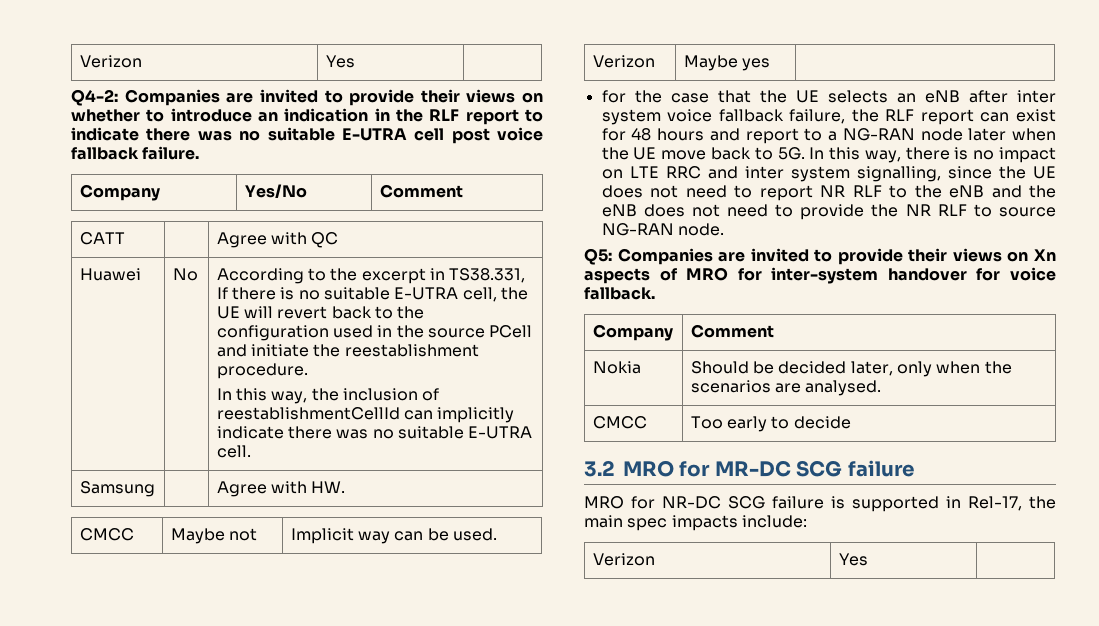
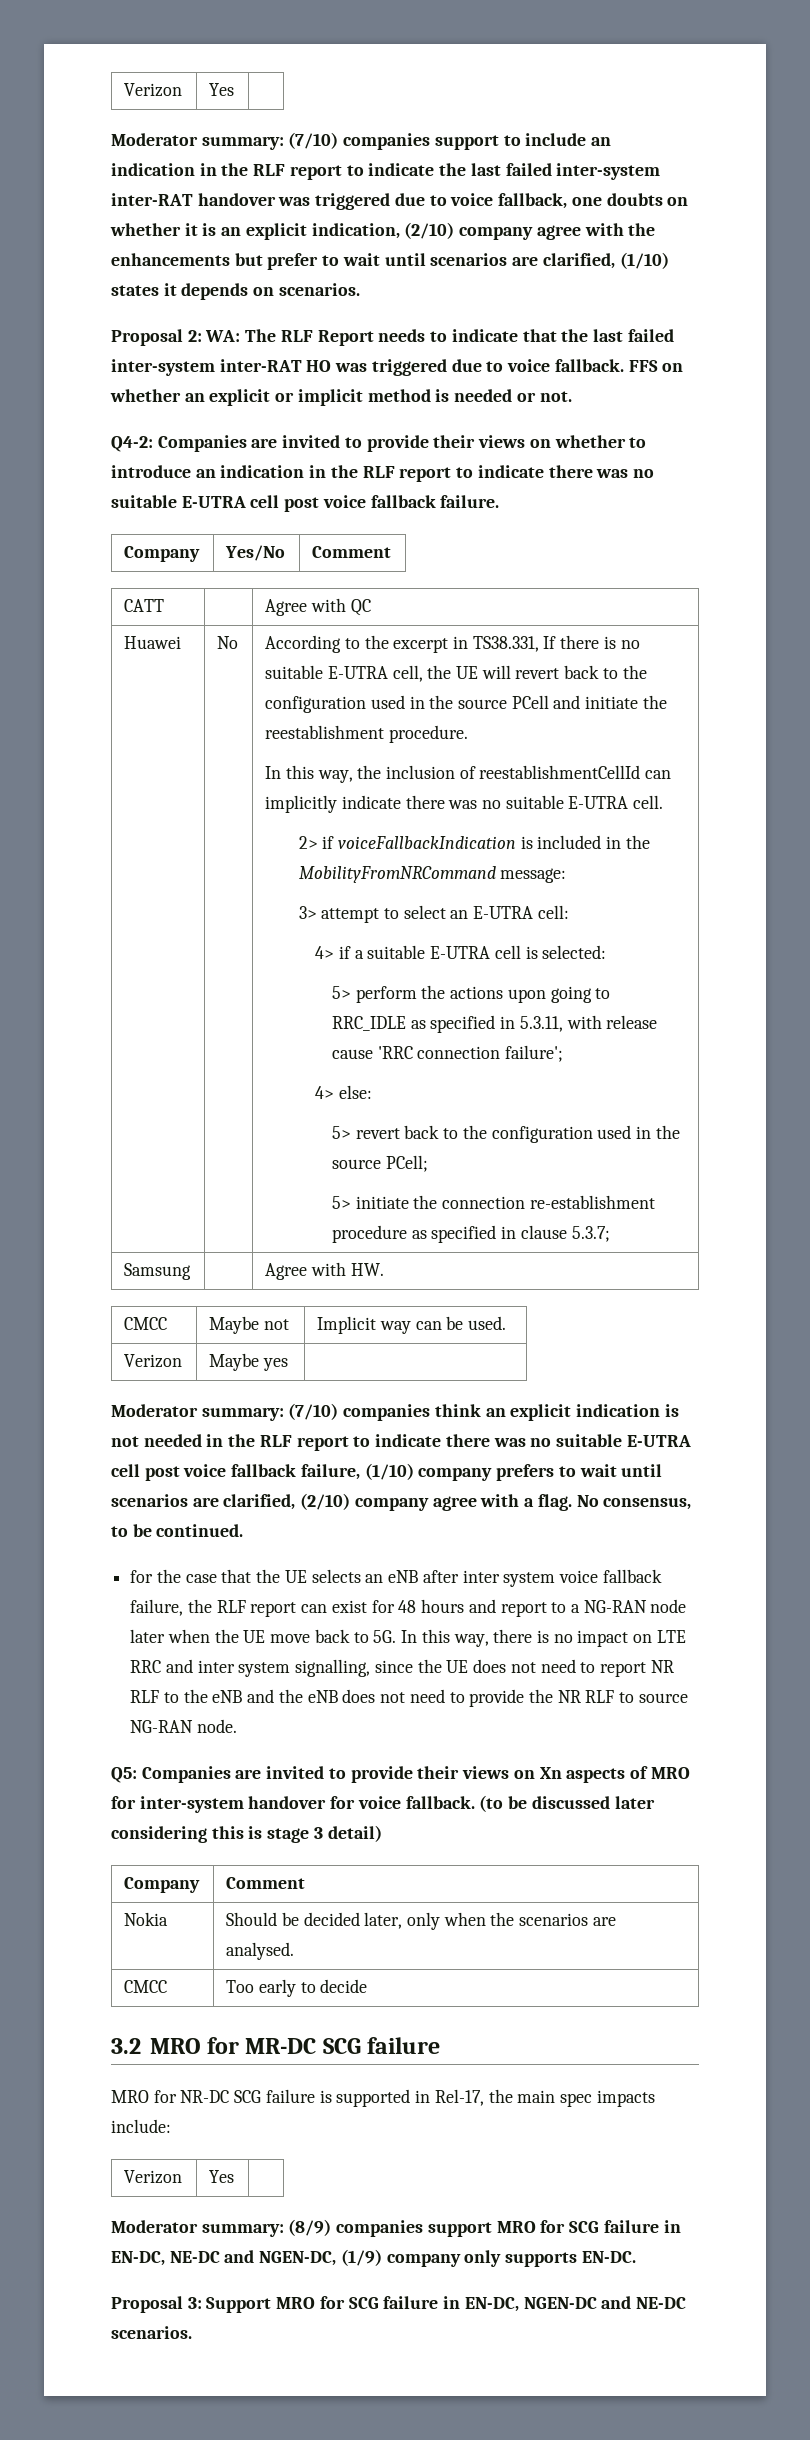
[79,55,142,68] [325,55,355,68] Verizon | Yes | -> [124,83,183,97] [209,83,235,96] [111,132,612,150] [111,163,661,180] [111,193,689,210] [110,222,656,240] [111,252,669,270] [111,283,360,300] [111,329,674,346] [111,359,684,376] [110,389,572,406] Verizon | Yes | // Moderator summary: (7/10) companies support to include an indication in the RLF report to indicate the last failed inter-system inter-RAT handover was triggered due to voice fallback, one doubts on whether it is an explicit indication, (2/10) company agree with the enhancements but prefer to wait until scenarios are clarified, (1/10) states it depends on scenarios. // Proposal 2: WA: The RLF Report needs to indicate that the last failed inter-system inter-RAT HO was triggered due to voice fallback. FFS on whether an explicit or implicit method is needed or not.
(251, 451) none -> [298,835,650,849] [298,866,567,883] [298,905,569,923] [315,945,607,959] [331,985,611,1003] [331,1015,658,1033] [331,1045,564,1062] [315,1085,372,1099] [331,1125,680,1143] [331,1155,428,1172] [331,1195,655,1209] [331,1225,610,1243] // 2> if voiceFallbackIndication is included in the MobilityFromNRCommand message: // 3> attempt to select an E-UTRA cell: // 4> if a suitable E-UTRA cell is selected: // 5> perform the actions upon going to RRC_IDLE as specified in 5.3.11, with release cause 'RRC connection failure'; // 4> else: // 5> revert back to the configuration used in the source PCell; // 5> initiate the connection re-establishment procedure as specified in clause 5.3.7;
(771, 64) none -> [111,1403,679,1421] [111,1434,691,1451] [111,1463,663,1481] [111,1493,692,1511] [111,1524,244,1537] // Moderator summary: (7/10) companies think an explicit indication is not needed in the RLF report to indicate there was no suitable E-UTRA cell post voice fallback failure, (1/10) company prefers to wait until scenarios are clarified, (2/10) company agree with a flag. No consensus, to be continued.
(655, 293) none -> [479,1795,655,1812] [111,1825,382,1843] (to be discussed later considering this is stage 3 detail)
(868, 559) none -> [111,2219,681,2237] [111,2249,636,2267] [111,2296,686,2313] [111,2326,192,2339] // Moderator summary: (8/9) companies support MRO for SCG failure in EN-DC, NE-DC and NGEN-DC, (1/9) company only supports EN-DC. // Proposal 3: Support MRO for SCG failure in EN-DC, NGEN-DC and NE-DC scenarios.

